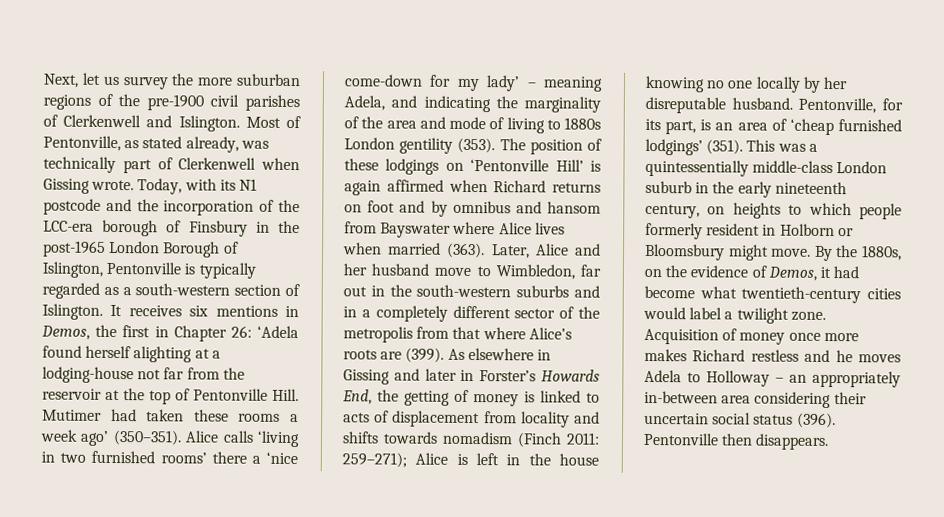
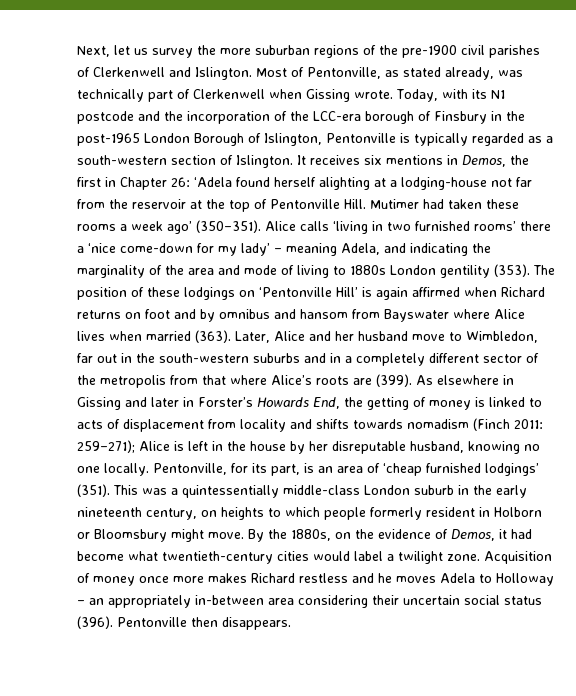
[645,75,848,93] [645,96,793,114] knowing no one locally by her disreputable husband. -> [290,441,540,454] [77,463,149,476] by her disreputable husband, knowing no one locally.

